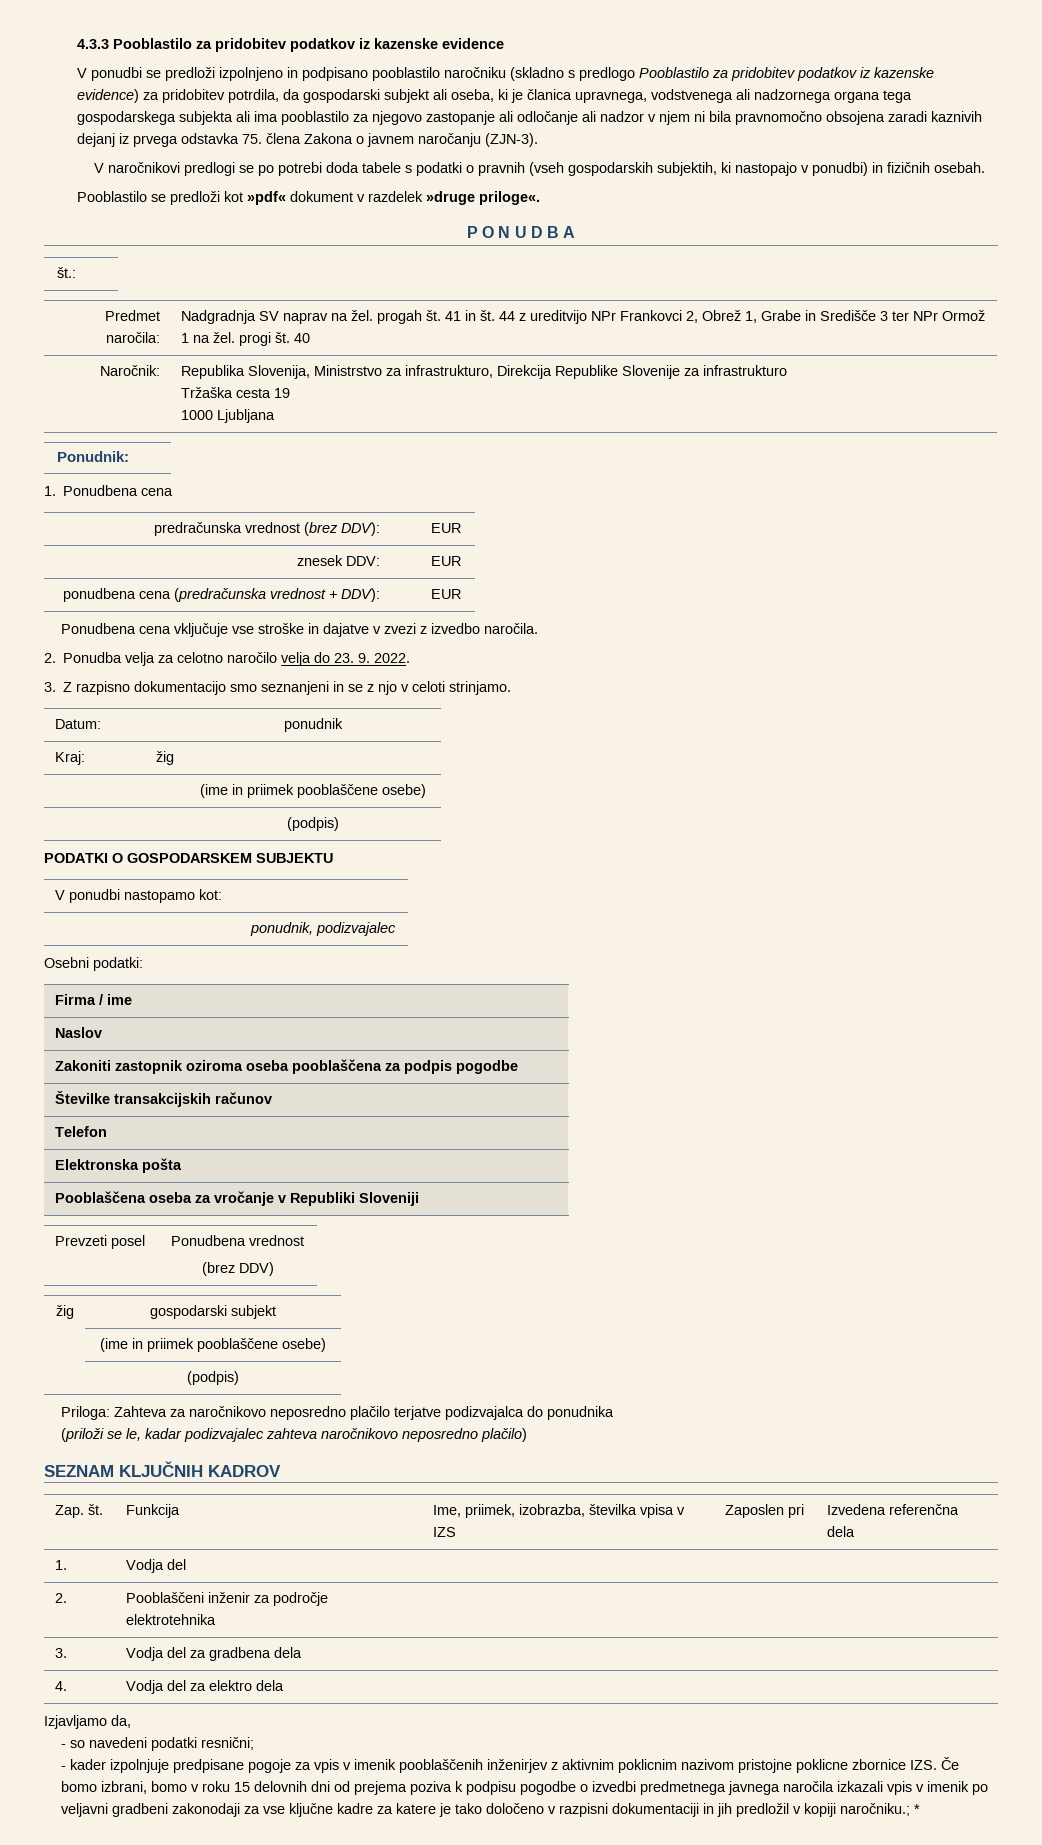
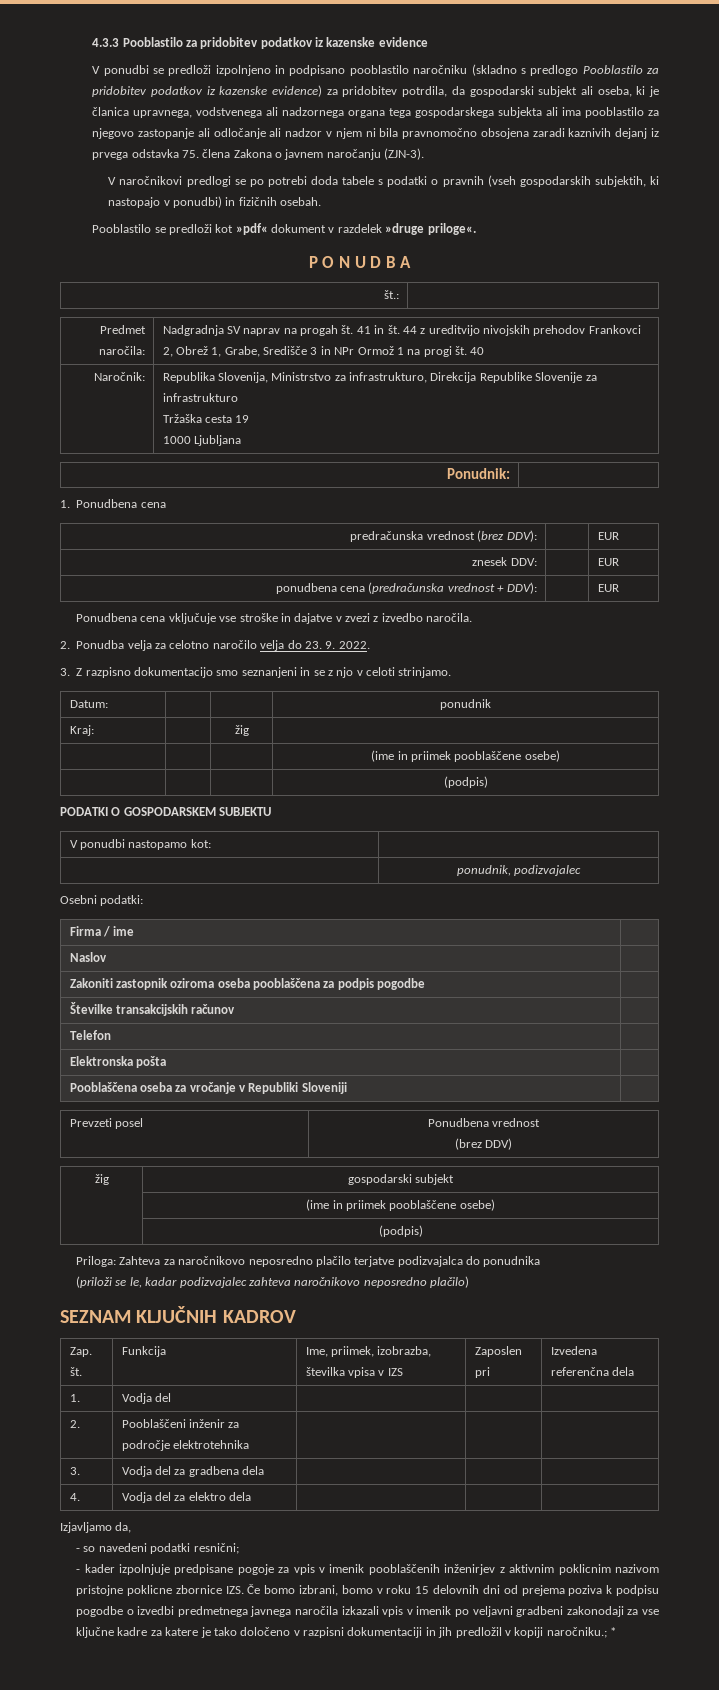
[351,310,374,321] žel. -> (297, 331) none
[591,311,617,321] NPr -> [482,325,586,336] nivojskih prehodov
[761,310,817,321] Grabe in -> [224,346,260,357] Grabe,
[892,311,910,321] ter -> [320,346,331,355] in
[213,332,236,343] žel. -> (421, 352) none

